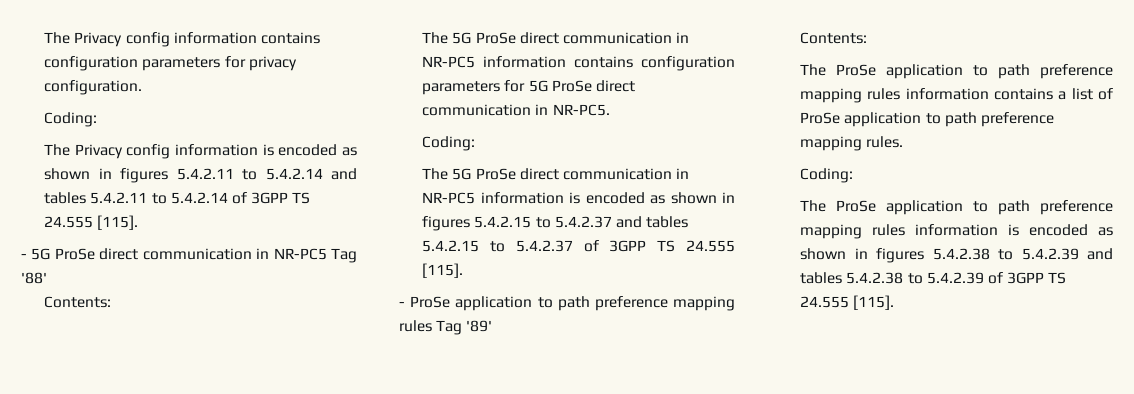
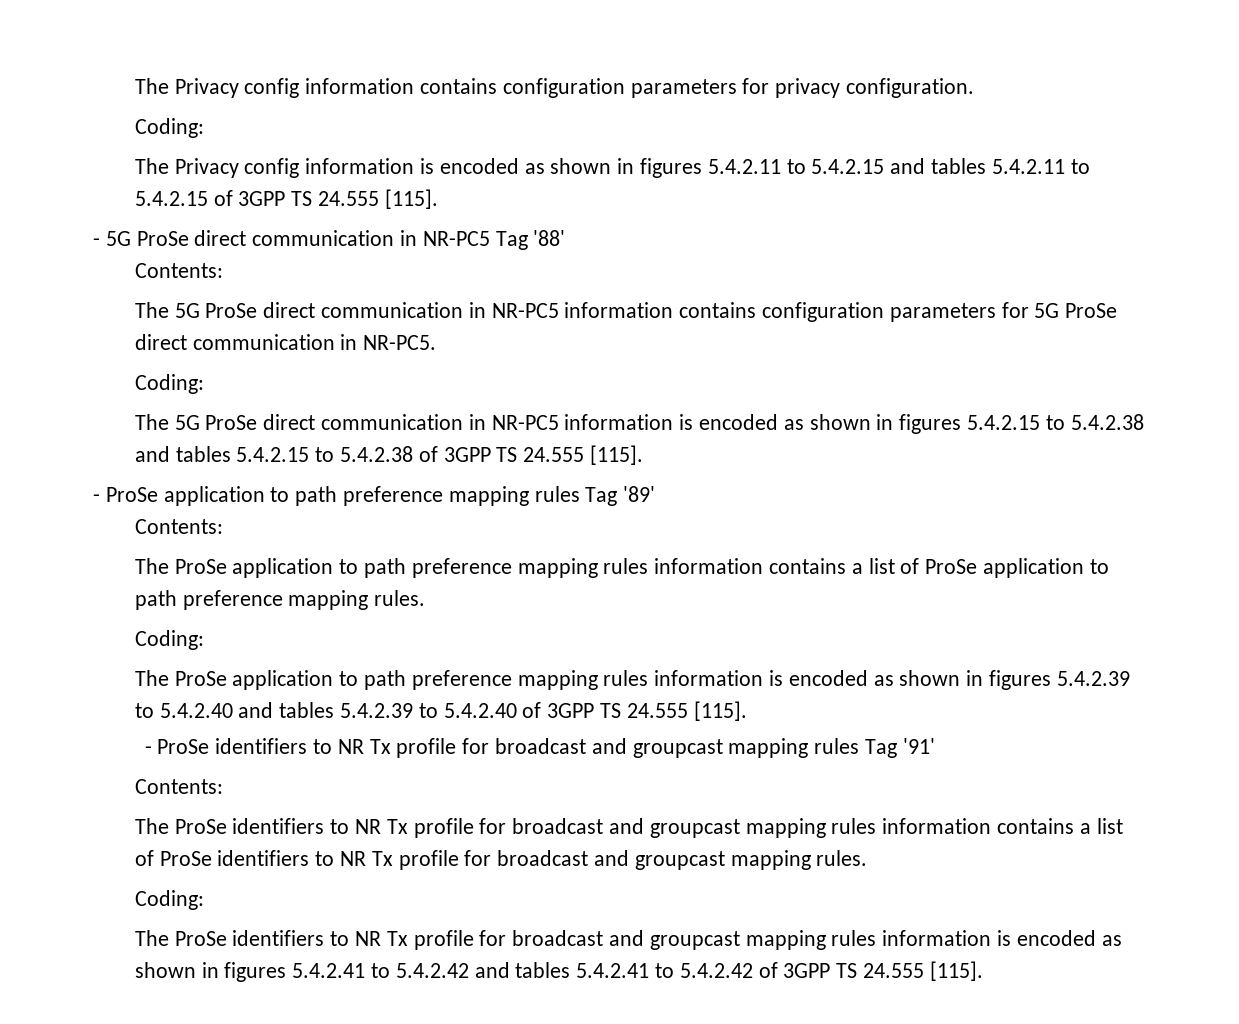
[265,168,323,180] 5.4.2.14 -> [811,159,885,174] 5.4.2.15
[170,192,228,204] 5.4.2.14 -> [134,191,208,206] 5.4.2.15
[554,216,612,228] 5.4.2.37 -> [1070,414,1144,430] 5.4.2.38
[515,240,573,252] 5.4.2.37 -> [340,446,414,462] 5.4.2.38
[932,248,1113,260] [800,272,1067,284] [800,295,895,310] 5.4.2.38 to 5.4.2.39 and tables 5.4.2.38 to 5.4.2.39 of 3GPP TS 24.555 [115]. -> [1056,671,1130,686] [134,701,747,721] [144,738,935,758] [134,779,223,794] [134,818,1123,838] [134,850,868,870] [134,890,204,910] [134,930,1122,950] [134,961,983,982] 5.4.2.39 to 5.4.2.40 and tables 5.4.2.39 to 5.4.2.40 of 3GPP TS 24.555 [115]. // - ProSe identifiers to NR Tx profile for broadcast and groupcast mapping rules Tag '91' // Contents: // The ProSe identifiers to NR Tx profile for broadcast and groupcast mapping rules information contains a list of ProSe identifiers to NR Tx profile for broadcast and groupcast mapping rules. // Coding: // The ProSe identifiers to NR Tx profile for broadcast and groupcast mapping rules information is encoded as shown in figures 5.4.2.41 to 5.4.2.42 and tables 5.4.2.41 to 5.4.2.42 of 3GPP TS 24.555 [115].

